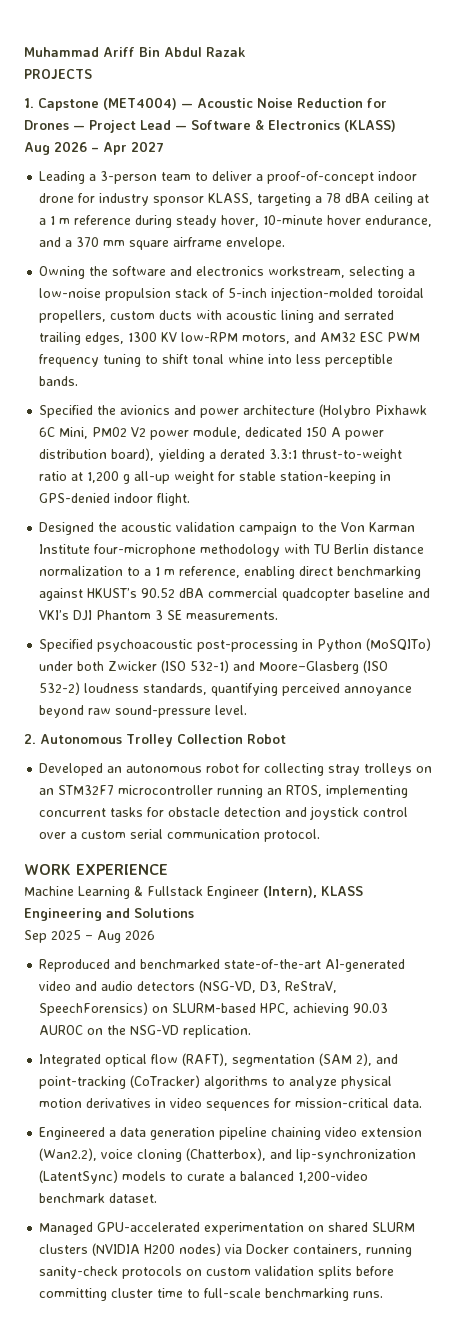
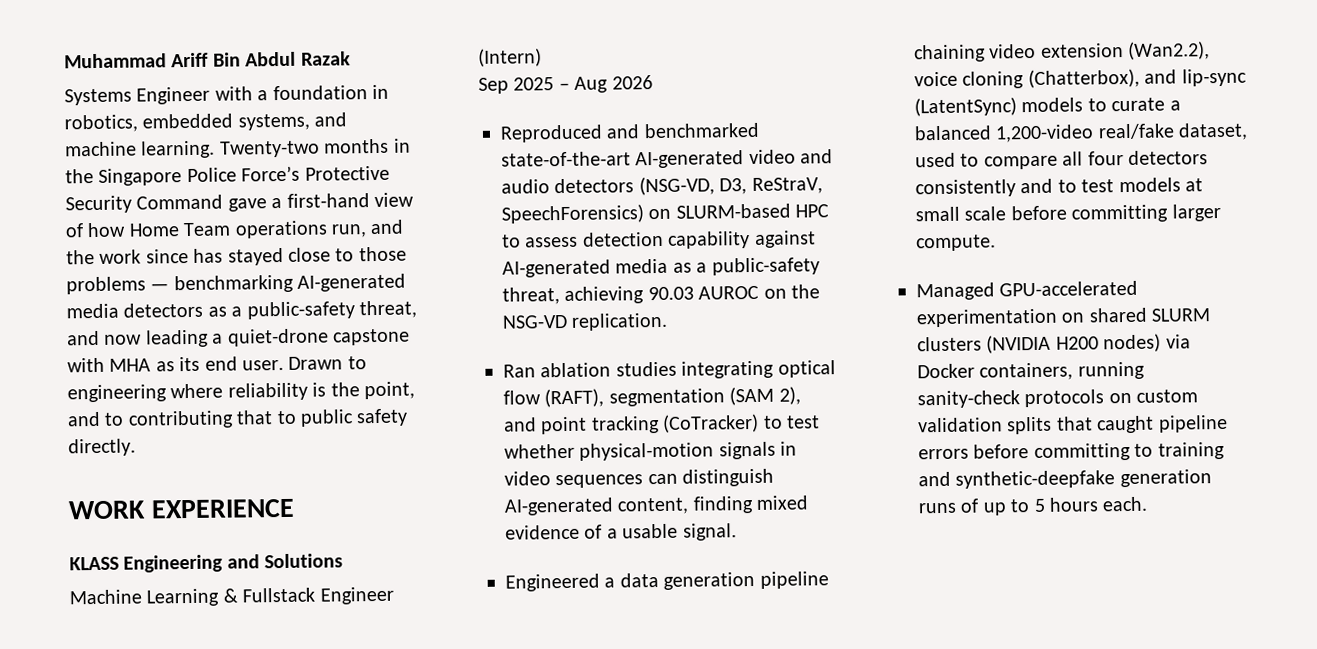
[24,69,92,79] [24,97,387,111] [24,119,396,133] [24,141,164,155] [39,171,418,184] [39,193,430,206] [39,215,433,228] [39,237,286,250] [39,266,416,279] [39,287,425,301] [39,310,395,323] [39,332,421,345] [39,354,394,367] [39,376,79,386] [39,404,428,418] [39,427,385,440] [39,448,403,462] [39,471,392,484] [39,493,191,506] [39,522,416,535] [39,544,425,557] [39,566,422,579] [39,588,431,601] [39,610,279,621] [39,638,432,652] [39,660,389,674] [39,682,413,696] [39,705,248,718] [24,734,286,747] [39,763,433,776] [39,785,409,798] [39,806,409,820] [39,829,321,842] [24,864,168,875] PROJECTS // 1. Capstone (MET4004) — Acoustic Noise Reduction for Drones — Project Lead — Software & Electronics (KLASS) // Aug 2026 – Apr 2027 // Leading a 3-person team to deliver a proof-of-concept indoor drone for industry sponsor KLASS, targeting a 78 dBA ceiling at a 1 m reference during steady hover, 10-minute hover endurance, and a 370 mm square airframe envelope. // Owning the software and electronics workstream, selecting a low-noise propulsion stack of 5-inch injection-molded toroidal propellers, custom ducts with acoustic lining and serrated trailing edges, 1300 KV low-RPM motors, and AM32 ESC PWM frequency tuning to shift tonal whine into less perceptible bands. // Specified the avionics and power architecture (Holybro Pixhawk 6C Mini, PM02 V2 power module, dedicated 150 A power distribution board), yielding a derated 3.3:1 thrust-to-weight ratio at 1,200 g all-up weight for stable station-keeping in GPS-denied indoor flight. // Designed the acoustic validation campaign to the Von Karman Institute four-microphone methodology with TU Berlin distance normalization to a 1 m reference, enabling direct benchmarking against HKUST’s 90.52 dBA commercial quadcopter baseline and VKI’s DJI Phantom 3 SE measurements. // Specified psychoacoustic post-processing in Python (MoSQITo) under both Zwicker (ISO 532-1) and Moore–Glasberg (ISO 532-2) loudness standards, quantifying perceived annoyance beyond raw sound-pressure level. // 2. Autonomous Trolley Collection Robot // Developed an autonomous robot for collecting stray trolleys on an STM32F7 microcontroller running an RTOS, implementing concurrent tasks for obstacle detection and joystick control over a custom serial communication protocol. // WORK EXPERIENCE -> [64,84,389,106] [64,112,348,133] [65,138,411,159] [65,165,390,186] [65,192,414,214] [65,219,405,239] [66,246,407,266] [66,273,407,295] [66,300,417,320] [67,328,410,348] [67,356,367,373] [67,381,415,403] [67,408,409,429] [68,438,136,457] [68,498,295,520] [69,553,344,573] Systems Engineer with a foundation in robotics, embedded systems, and machine learning. Twenty-two months in the Singapore Police Force’s Protective Security Command gave a first-hand view of how Home Team operations run, and the work since has stayed close to those problems — benchmarking AI-generated media detectors as a public-safety threat, and now leading a quiet-drone capstone with MHA as its end user. Drawn to engineering where reliability is the point, and to contributing that to public safety directly. // WORK EXPERIENCE // KLASS Engineering and Solutions
[263,886,363,898] [24,908,194,921] (Intern), KLASS Engineering and Solutions -> [478,48,542,67] (Intern)
[260,1003,290,1015] HPC, -> [795,204,830,218] [502,230,816,249] [502,257,820,278] [502,287,560,305] HPC to assess detection capability against AI-generated media as a public-safety threat,
[39,1054,102,1067] Integrated -> [503,360,775,379] Ran ablation studies integrating
[39,1075,393,1089] [39,1098,423,1111] point-tracking (CoTracker) algorithms to analyze physical motion derivatives in video sequences for mission-critical data. -> [540,413,820,435] [504,441,798,461] [504,468,775,489] [504,495,809,516] [505,523,737,541] point tracking (CoTracker) to test whether physical-motion signals in video sequences can distinguish AI-generated content, finding mixed evidence of a usable signal.
[296,1149,417,1162] lip-synchronization -> [1181,68,1247,87] lip-sync
[39,1193,158,1203] benchmark dataset. -> [1097,122,1249,141] [915,150,1208,170] [915,177,1203,198] [915,204,1221,223] [916,234,996,252] real/fake dataset, used to compare all four detectors consistently and to test models at small scale before committing larger compute.
[356,1266,395,1276] [39,1288,384,1301] before committing cluster time to full-scale benchmarking runs. -> [1056,414,1228,434] [918,441,1225,462] [918,469,1212,489] [918,496,1149,516] that caught pipeline errors before committing to training and synthetic-deepfake generation runs of up to 5 hours each.

